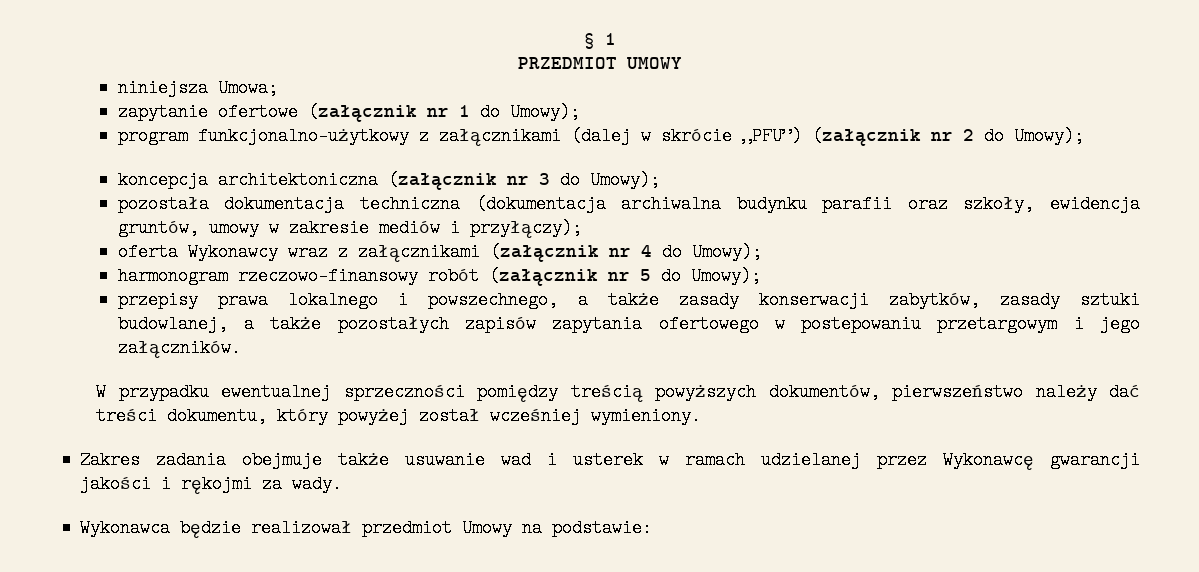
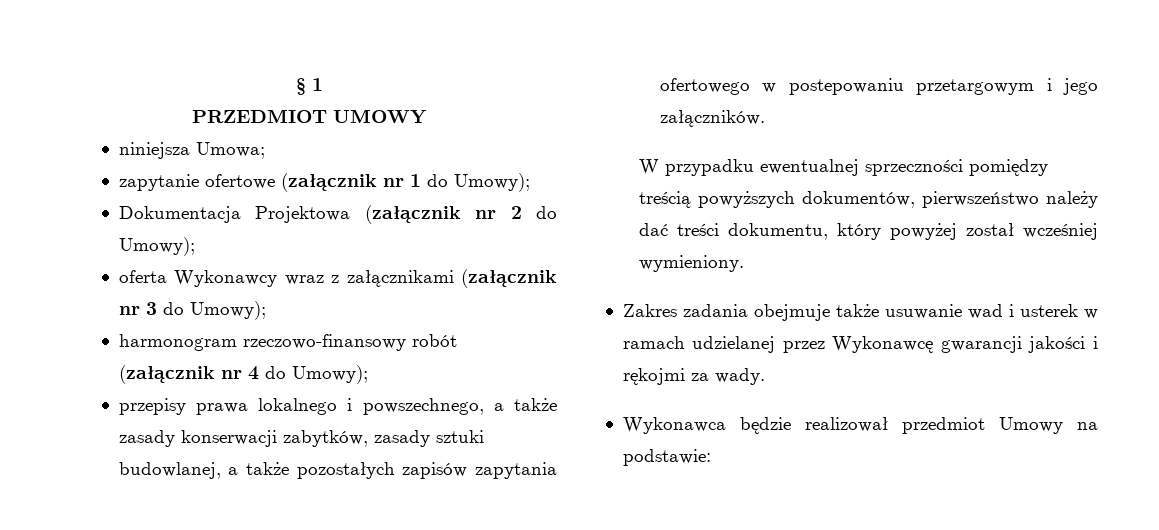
[117,127,802,146] program funkcjonalno-użytkowy z załącznikami (dalej w skrócie „PFU”) -> [118,206,351,223] Dokumentacja Projektowa
[117,171,660,190] [117,195,1141,213] [117,219,582,238] // koncepcja architektoniczna (załącznik nr 3 do Umowy); // pozostała dokumentacja techniczna (dokumentacja archiwalna budynku parafii oraz szkoły, ewidencja gruntów, umowy w zakresie mediów i przyłączy); -> (195, 246) none
[640,245,652,257] 4 -> [145,302,157,315] 3
[639,269,651,281] 5 -> [247,366,259,380] 4

